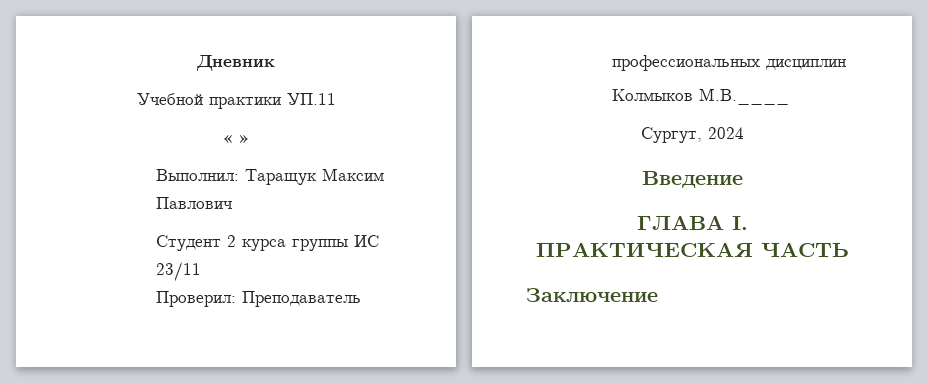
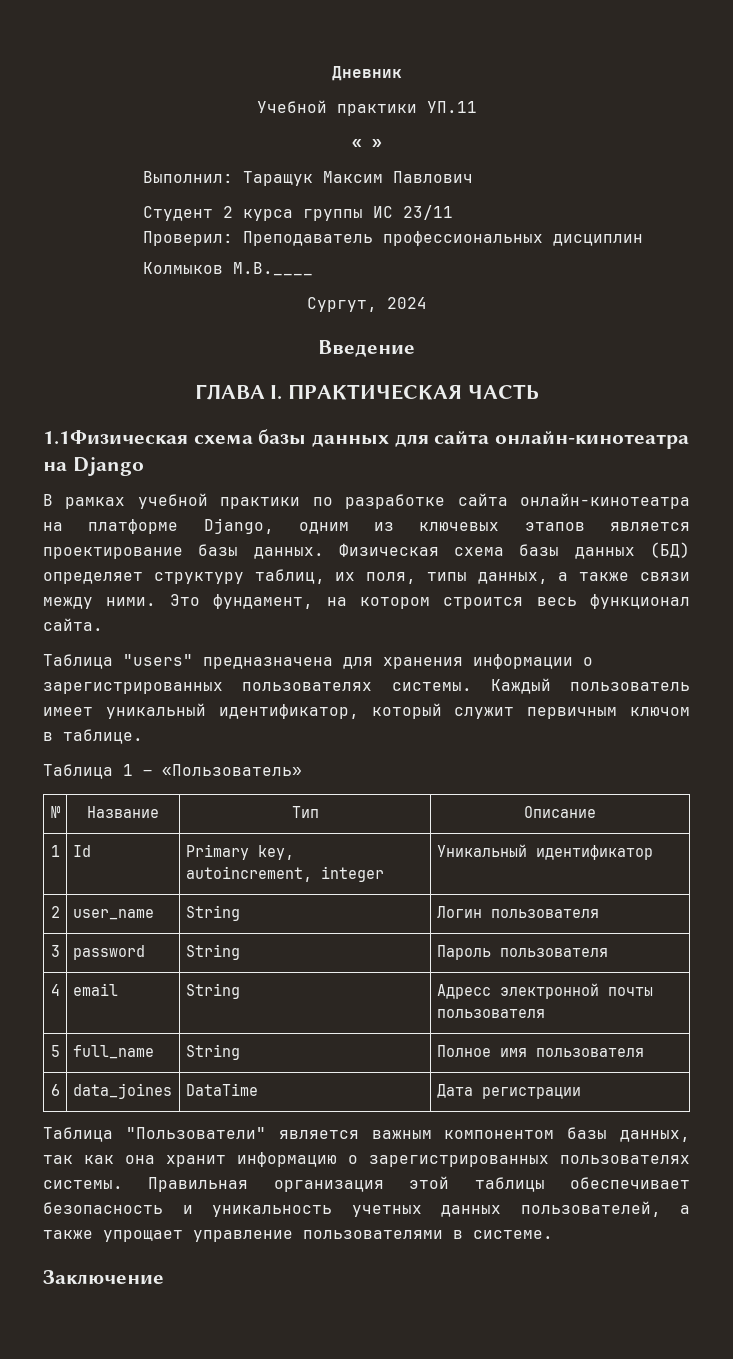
(849, 250) none -> [43,429,690,449] [43,457,144,476] [43,493,690,509] [43,518,690,534] [43,542,690,559] [43,569,691,584] [43,594,690,609] [43,618,103,631] [43,654,593,669] [43,678,690,694] [43,703,690,719] [43,729,143,744] [43,764,302,779] [50,806,60,818] [87,806,159,818] [291,806,319,818] [524,806,596,818] [50,845,60,857] [72,845,91,857] [185,844,294,860] [185,866,384,882] [436,844,653,860] [50,906,60,918] [72,909,154,920] [185,905,240,921] [436,906,599,918] [50,945,60,957] [72,945,145,960] [185,944,240,960] [436,945,608,960] [50,984,60,996] [72,983,118,996] [185,983,240,999] [436,983,653,999] [436,1009,545,1018] [50,1045,60,1057] [72,1045,154,1059] [185,1044,240,1060] [436,1045,644,1057] [50,1084,60,1096] [72,1083,172,1099] [185,1083,258,1096] [436,1084,581,1099] [43,1127,690,1142] [43,1152,690,1167] [43,1176,690,1192] [43,1201,690,1217] [43,1230,553,1242] // 1.1Физическая схема базы данных для сайта онлайн-кинотеатра на Django // В рамках учебной практики по разработке сайта онлайн-кинотеатра на платформе Django, одним из ключевых этапов является проектирование базы данных. Физическая схема базы данных (БД) определяет структуру таблиц, их поля, типы данных, а также связи между ними. Это фундамент, на котором строится весь функционал сайта. // Таблица "users" предназначена для хранения информации о зарегистрированных пользователях системы. Каждый пользователь имеет уникальный идентификатор, который служит первичным ключом в таблице. // Таблица 1 ‒ «Пользователь» // № | Название | Тип | Описание // 1 | Id | Primary key, autoincrement, integer | Уникальный идентификатор // 2 | user_name | String | Логин пользователя // 3 | password | String | Пароль пользователя // 4 | email | String | Адресс электронной почты пользователя // 5 | full_name | String | Полное имя пользователя // 6 | data_joines | DataTime | Дата регистрации // Таблица "Пользователи" является важным компонентом базы данных, так как она хранит информацию о зарегистрированных пользователях системы. Правильная организация этой таблицы обеспечивает безопасность и уникальность учетных данных пользователей, а также упрощает управление пользователями в системе.

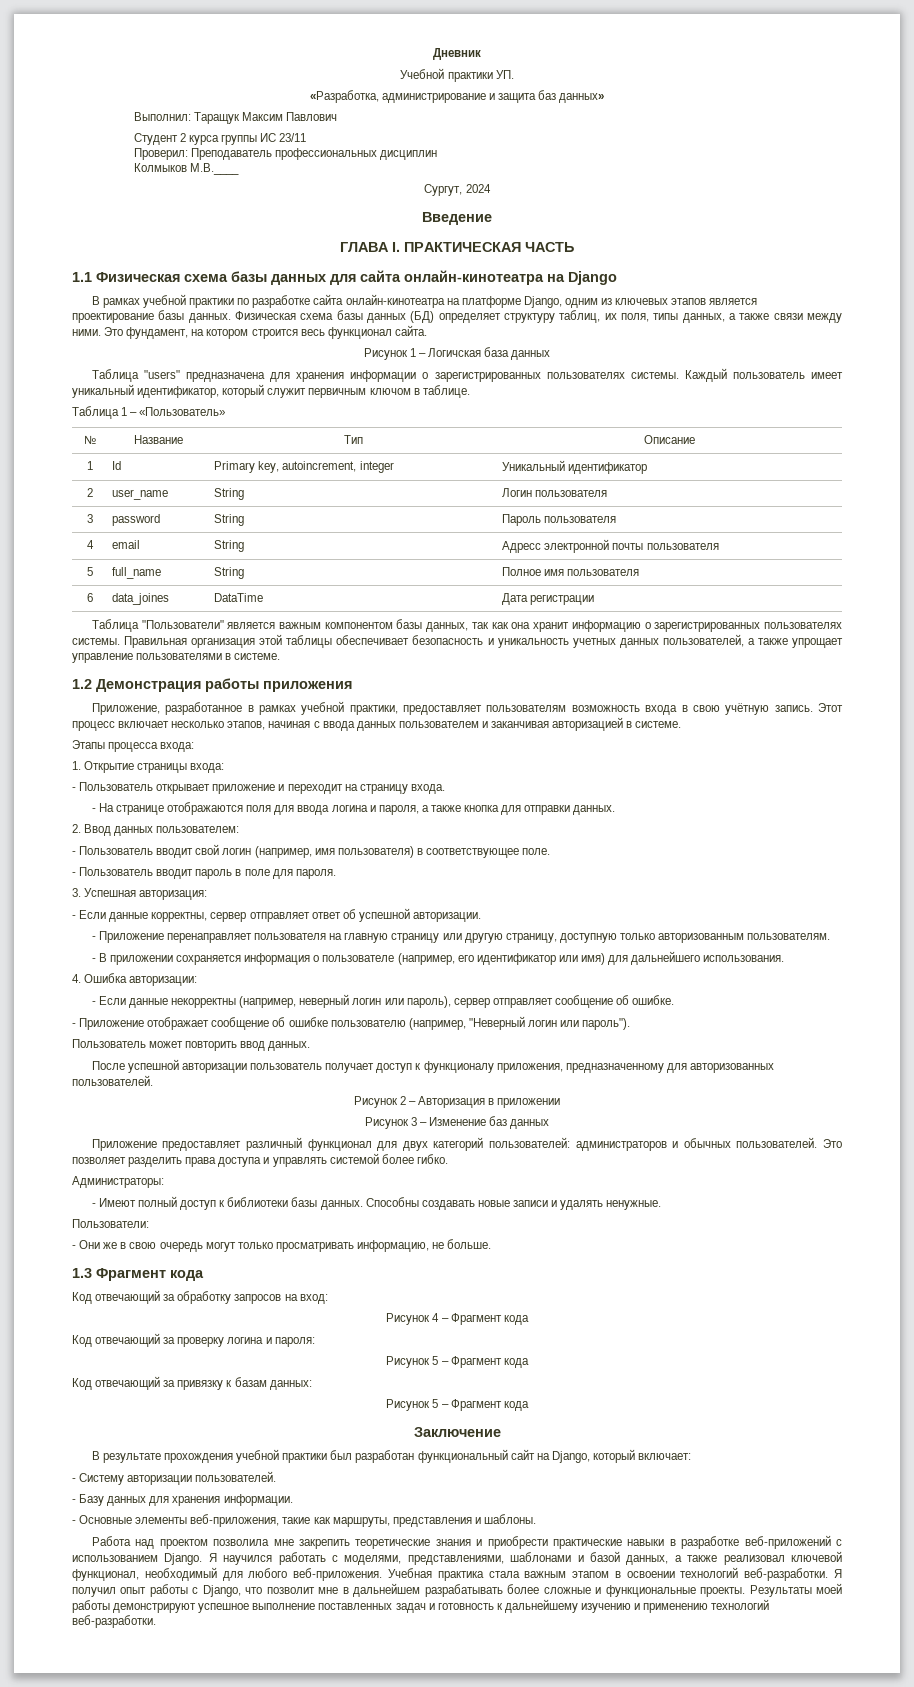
[426,101,477,113] [351,139,382,148] УП.11 // « » -> [495,70,514,79] [309,90,605,103] УП. // «Разработка, администрирование и защита баз данных»
[43,430,188,444] 1.1Физическая -> [72,272,180,282] 1.1 Физическая
(103, 624) none -> [363,347,551,360] // Рисунок 1 ‒ Логичская база данных
[43,1270,164,1284] Заключение -> [72,678,352,692] [91,701,844,715] [72,717,682,731] [72,740,195,752] [72,761,225,773] [72,782,445,794] [91,802,616,815] [72,824,240,836] [72,844,551,858] [72,867,336,879] [72,888,208,900] [72,908,481,922] [91,931,831,943] [91,951,785,965] [72,973,198,986] [91,994,675,1008] [72,1016,631,1030] [72,1039,311,1051] [91,1059,775,1073] [72,1075,153,1086] [353,1096,561,1108] [364,1116,550,1129] [91,1137,843,1151] [72,1153,448,1167] [72,1176,164,1188] [91,1196,662,1210] [72,1219,149,1228] [72,1239,492,1252] [72,1268,204,1281] [72,1290,328,1304] [386,1313,529,1325] [72,1333,315,1347] [386,1356,529,1368] [72,1376,312,1390] [386,1399,529,1411] [413,1427,501,1437] [91,1449,692,1463] [72,1471,277,1485] [72,1494,293,1506] [72,1514,536,1527] [91,1535,843,1549] [72,1551,842,1565] [72,1567,843,1581] [72,1583,842,1597] [72,1599,770,1613] [72,1615,156,1628] 1.2 Демонстрация работы приложения // Приложение, разработанное в рамках учебной практики, предоставляет пользователям возможность входа в свою учётную запись. Этот процесс включает несколько этапов, начиная с ввода данных пользователем и заканчивая авторизацией в системе. // Этапы процесса входа: // 1. Открытие страницы входа: // - Пользователь открывает приложение и переходит на страницу входа. // - На странице отображаются поля для ввода логина и пароля, а также кнопка для отправки данных. // 2. Ввод данных пользователем: // - Пользователь вводит свой логин (например, имя пользователя) в соответствующее поле. // - Пользователь вводит пароль в поле для пароля. // 3. Успешная авторизация: // - Если данные корректны, сервер отправляет ответ об успешной авторизации. // - Приложение перенаправляет пользователя на главную страницу или другую страницу, доступную только авторизованным пользователям. // - В приложении сохраняется информация о пользователе (например, его идентификатор или имя) для дальнейшего использования. // 4. Ошибка авторизации: // - Если данные некорректны (например, неверный логин или пароль), сервер отправляет сообщение об ошибке. // - Приложение отображает сообщение об ошибке пользователю (например, "Неверный логин или пароль"). // Пользователь может повторить ввод данных. // После успешной авторизации пользователь получает доступ к функционалу приложения, предназначенному для авторизованных пользователей. // Рисунок 2 ‒ Авторизация в приложении // Рисунок 3 ‒ Изменение баз данных // Приложение предоставляет различный функционал для двух категорий пользователей: администраторов и обычных пользователей. Это позволяет разделить права доступа и управлять системой более гибко. // Администраторы: // - Имеют полный доступ к библиотеки базы данных. Способны создавать новые записи и удалять ненужные. // Пользователи: // - Они же в свою очередь могут только просматривать информацию, не больше. // 1.3 Фрагмент кода // Код отвечающий за обработку запросов на вход: // Рисунок 4 ‒ Фрагмент кода // Код отвечающий за проверку логина и пароля: // Рисунок 5 ‒ Фрагмент кода // Код отвечающий за привязку к базам данных: // Рисунок 5 ‒ Фрагмент кода // Заключение // В результате прохождения учебной практики был разработан функциональный сайт на Django, который включает: // - Систему авторизации пользователей. // - Базу данных для хранения информации. // - Основные элементы веб-приложения, такие как маршруты, представления и шаблоны. // Работа над проектом позволила мне закрепить теоретические знания и приобрести практические навыки в разработке веб-приложений с использованием Django. Я научился работать с моделями, представлениями, шаблонами и базой данных, а также реализовал ключевой функционал, необходимый для любого веб-приложения. Учебная практика стала важным этапом в освоении технологий веб-разработки. Я получил опыт работы с Django, что позволит мне в дальнейшем разрабатывать более сложные и функциональные проекты. Результаты моей работы демонстрируют успешное выполнение поставленных задач и готовность к дальнейшему изучению и применению технологий веб-разработки.

